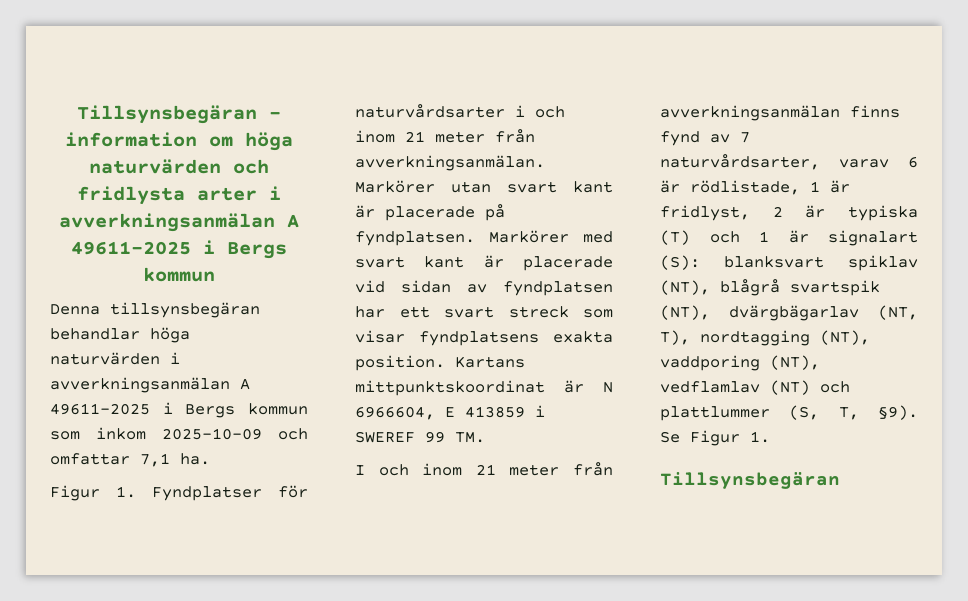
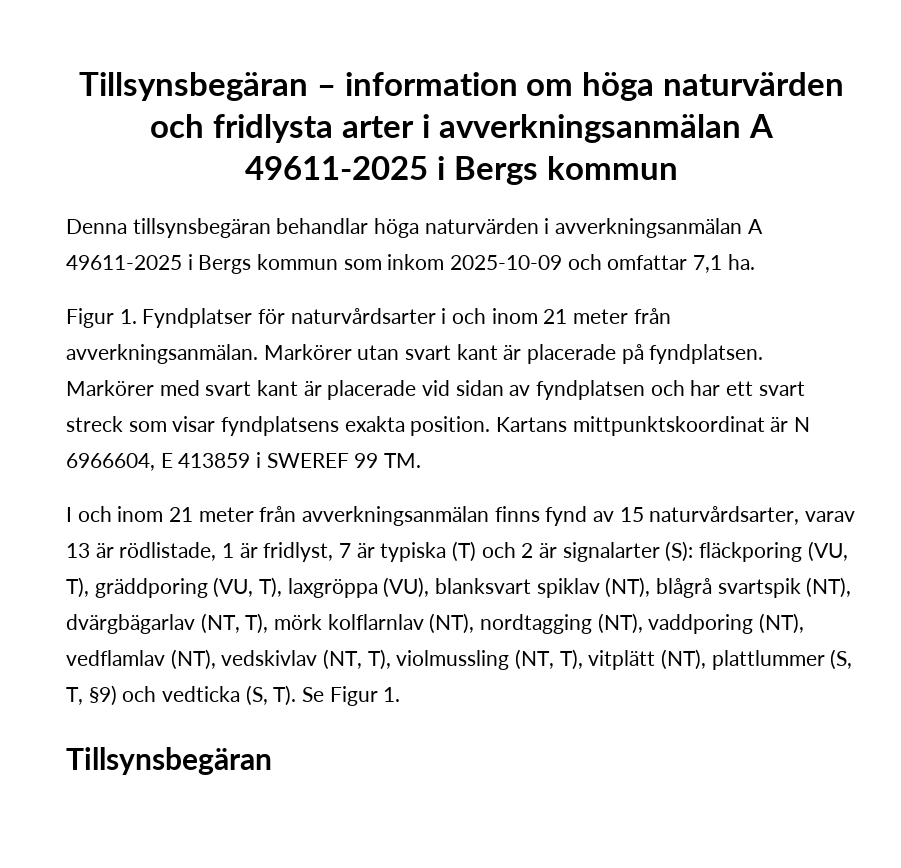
(613, 288) none -> [650,380,685,396] och
[740,132,750,143] 7 -> [619,507,644,522] 15
[908,156,918,168] 6 -> [66,543,90,558] 13
[772,206,783,217] 2 -> [339,543,352,558] 7
[759,230,918,246] [660,255,700,270] 1 är signalart (S): -> [521,541,848,562] [66,577,430,598] 2 är signalarter (S): fläckporing (VU, T), gräddporing (VU, T), laxgröppa (VU),
(690, 337) none -> [274,613,475,634] mörk kolflarnlav (NT),
[770,380,850,395] [660,405,918,421] (NT) och plattlummer (S, T, §9). -> [170,649,853,670] [66,685,297,706] (NT), vedskivlav (NT, T), violmussling (NT, T), vitplätt (NT), plattlummer (S, T, §9) och vedticka (S, T).

